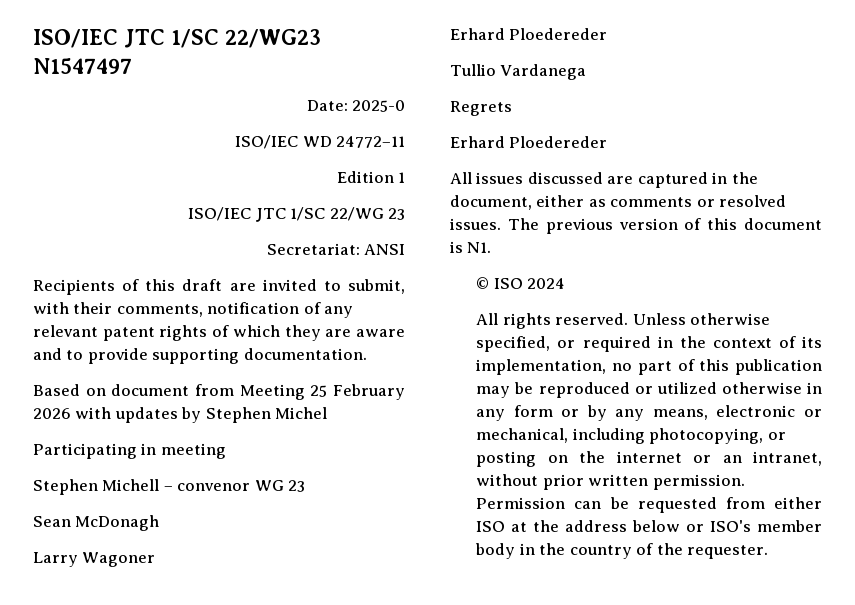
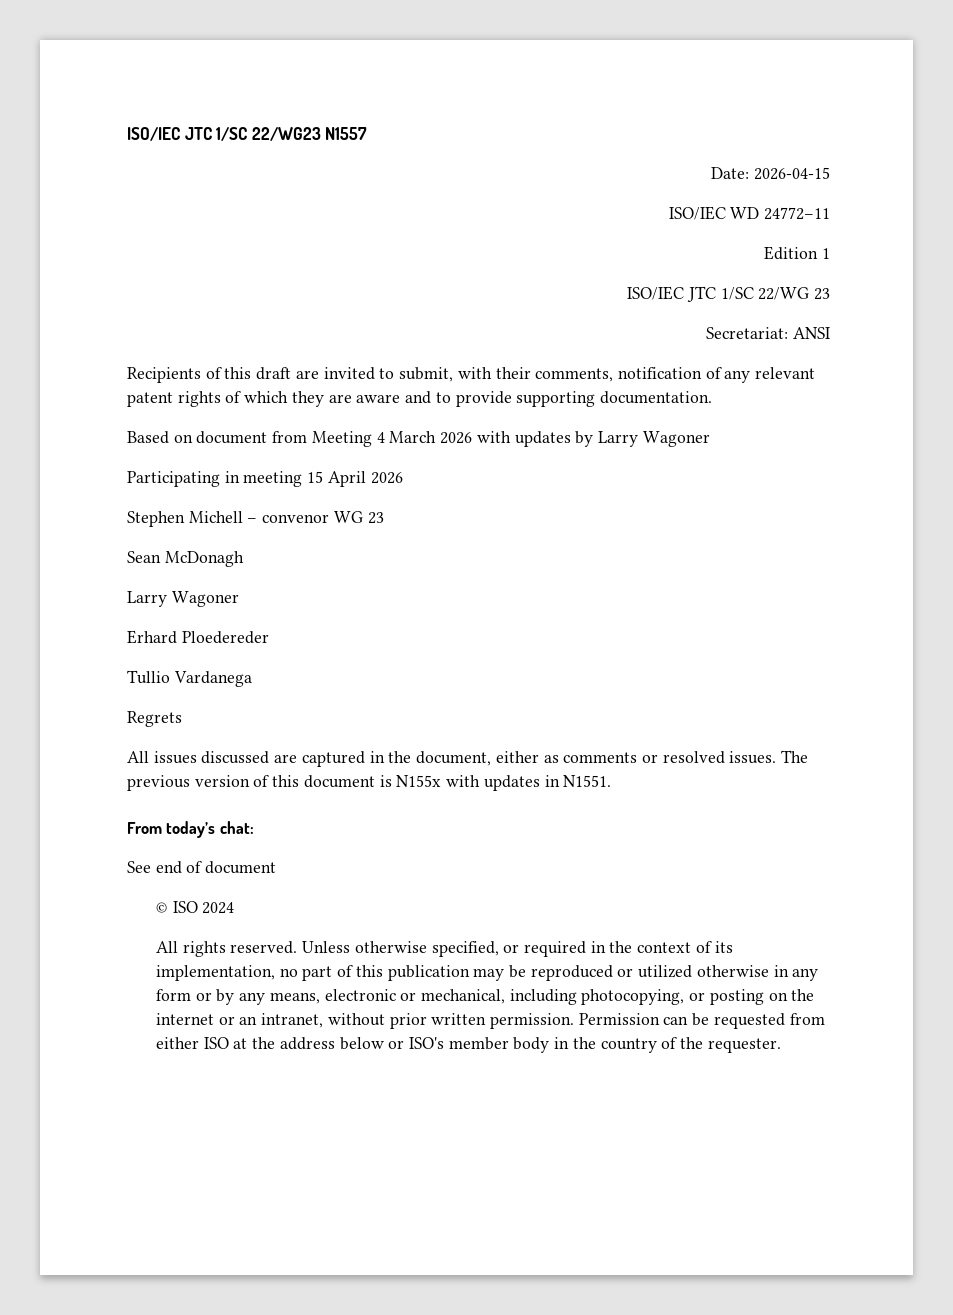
[33,58,132,74] N1547497 -> [325,127,368,140] N1557
[352,100,405,112] 2025-0 -> [754,167,830,180] 2026-04-15
[310,384,405,400] 25 February -> [376,431,437,443] 4 March
[205,407,328,423] Stephen Michel -> [597,431,710,447] Larry Wagoner
(226, 451) none -> [307,471,403,487] 15 April 2026
[450,136,608,148] // Erhard Ploedereder -> (182, 719) none
[467,242,492,253] N1. -> [396,775,612,791] [127,821,254,838] [127,861,277,874] N155x with updates in N1551. // From today’s chat: // See end of document

